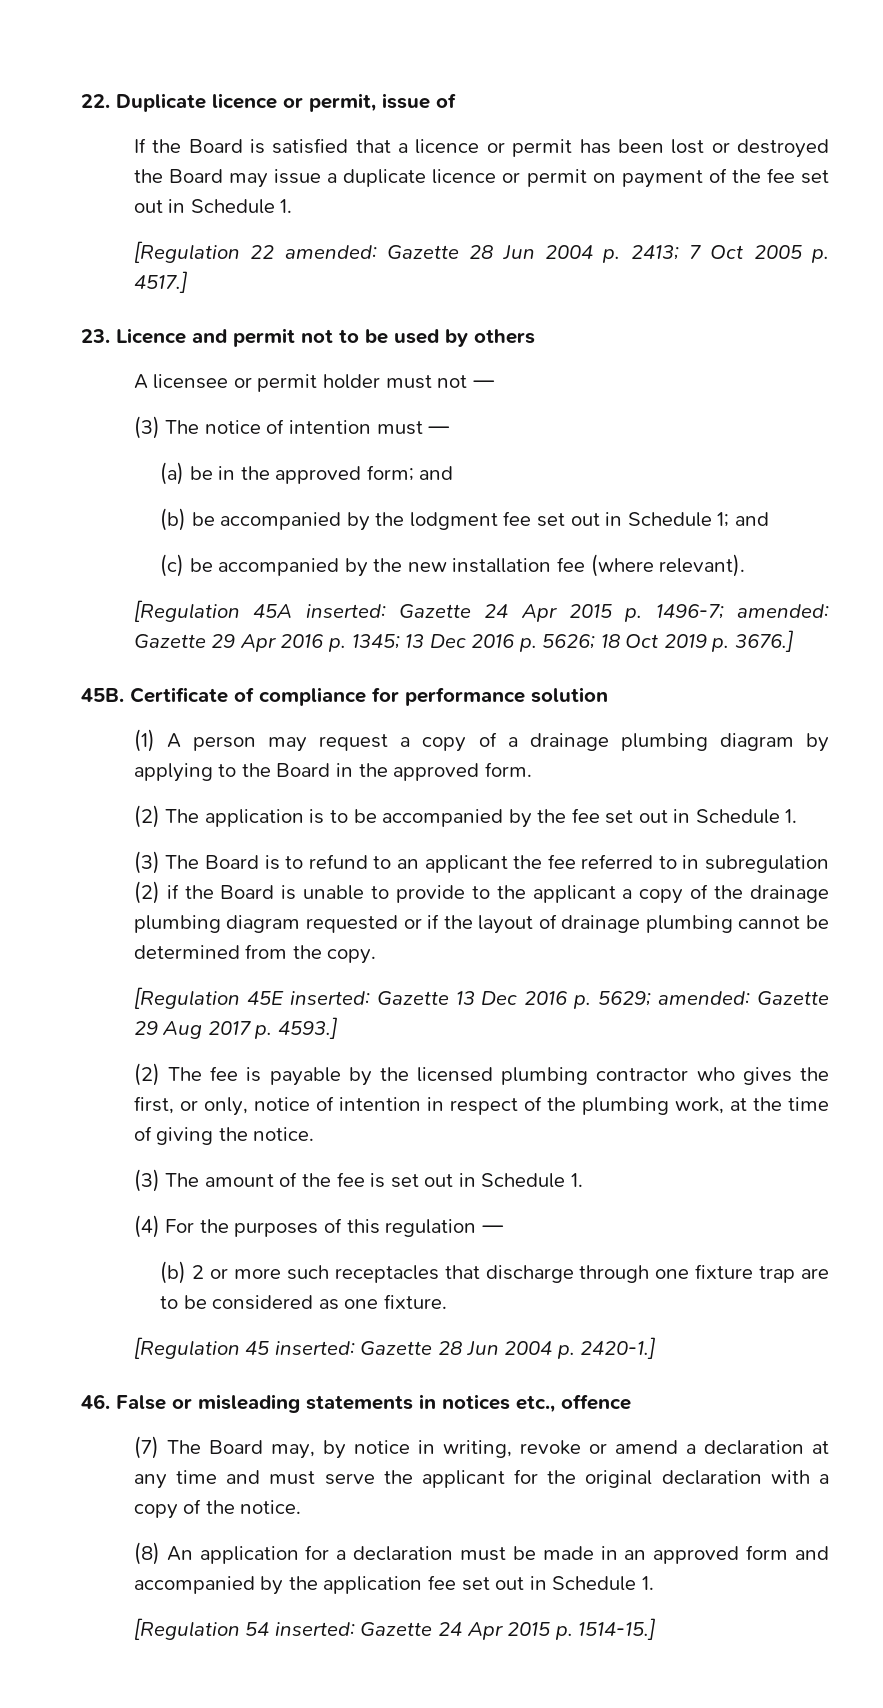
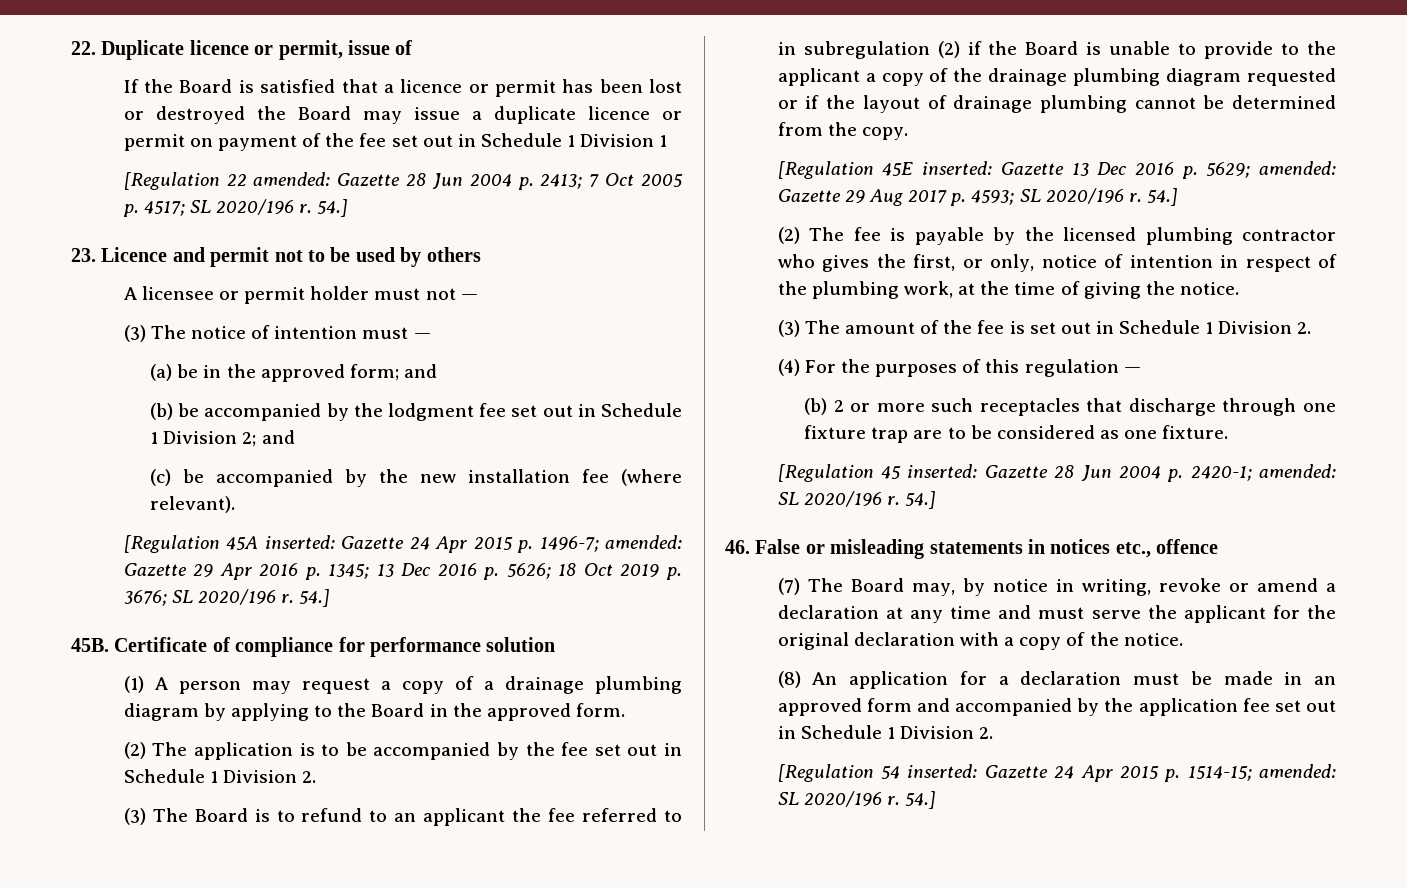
[280,199,293,213] 1. -> [567,134,668,147] 1 Division 1
[133,271,188,293] 4517.] -> [143,199,349,217] 4517; SL 2020/196 r. 54.]
[717,512,730,527] 1; -> [150,431,257,447] 1 Division 2;
[734,630,794,652] 3676.] -> [123,589,331,607] 3676; SL 2020/196 r. 54.]
[785,809,798,823] 1. -> [209,770,317,783] 1 Division 2.
[277,1017,338,1039] 4593.] -> [971,188,1178,206] 4593; SL 2020/196 r. 54.]
[570,1173,583,1187] 1. -> [1205,321,1312,334] 1 Division 2.
[580,1337,657,1359] 2420-1.] -> [1190,464,1336,481] [777,491,937,509] 2420-1; amended: SL 2020/196 r. 54.]
[641,1576,654,1590] 1. -> [887,726,994,739] 1 Division 2.
[578,1618,657,1640] 1514-15.] -> [1187,764,1336,781] [777,791,937,809] 1514-15; amended: SL 2020/196 r. 54.]

